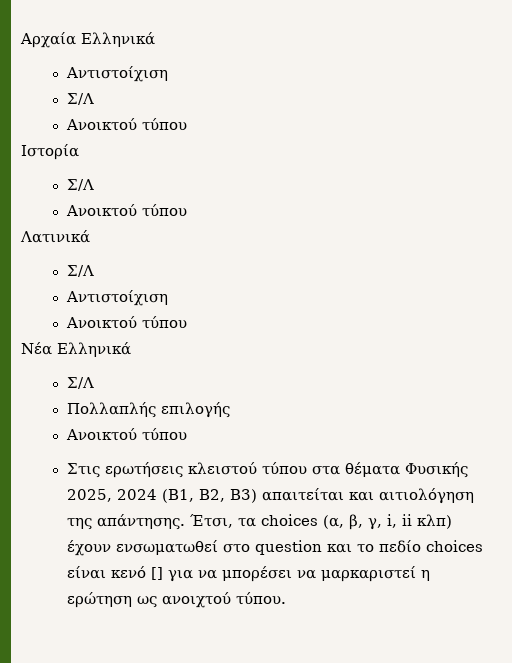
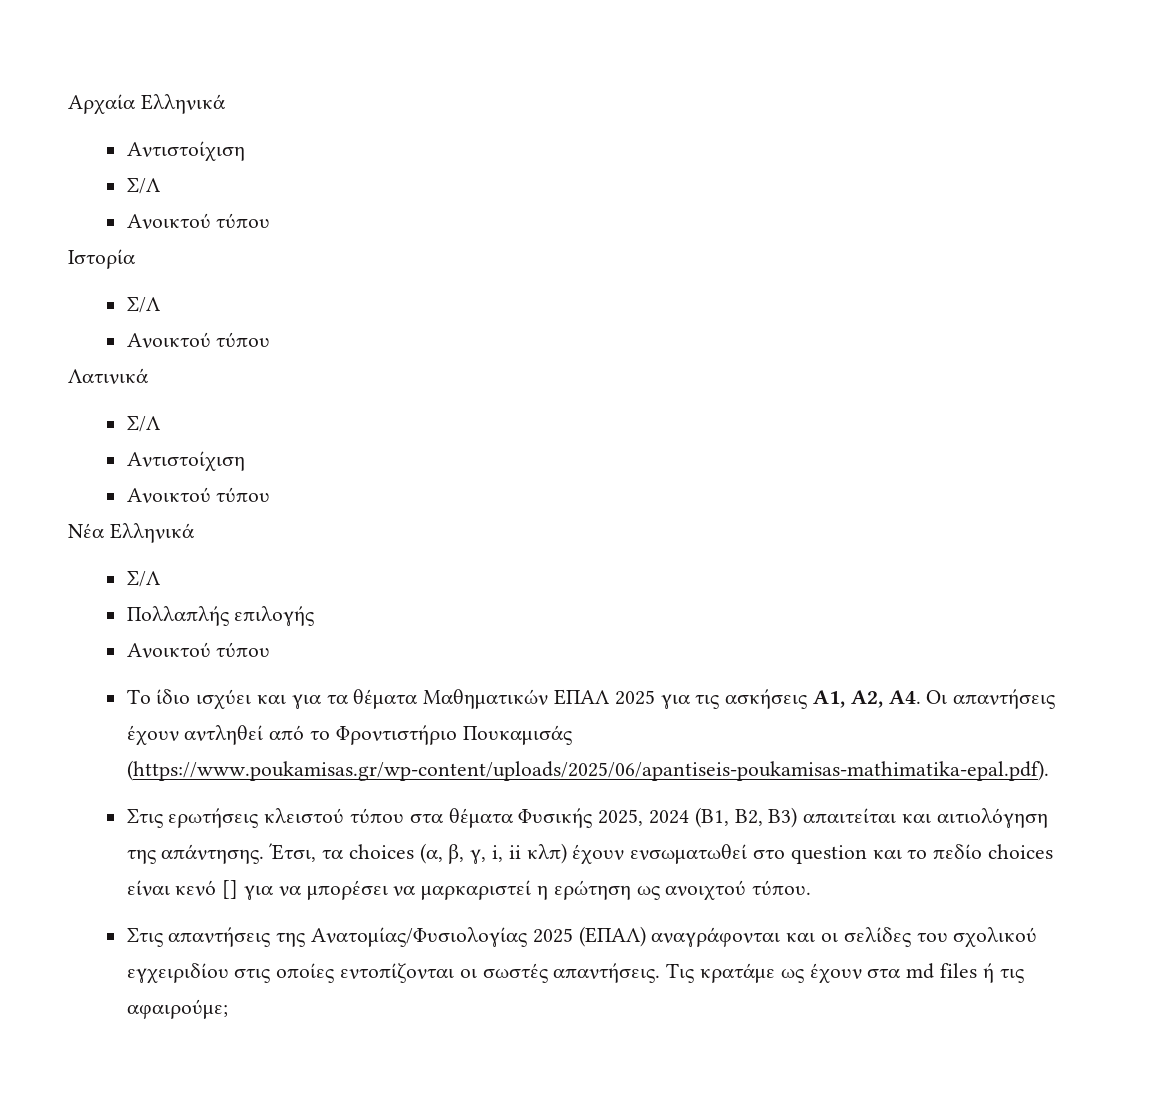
(187, 434) none -> [126,689,1056,710] [126,725,572,746] [126,760,1049,781] // Το ίδιο ισχύει και για τα θέματα Μαθηματικών ΕΠΑΛ 2025 για τις ασκήσεις Α1, Α2, Α4. Οι απαντήσεις έχουν αντληθεί από το Φροντιστήριο Πουκαμισάς (https://www.poukamisas.gr/wp-content/uploads/2025/06/apantiseis-poukamisas-mathimatika-epal.pdf).
(286, 598) none -> [126,926,1038,948] [126,963,1024,984] [126,999,228,1019] // Στις απαντήσεις της Ανατομίας/Φυσιολογίας 2025 (ΕΠΑΛ) αναγράφονται και οι σελίδες του σχολικού εγχειριδίου στις οποίες εντοπίζονται οι σωστές απαντήσεις. Τις κρατάμε ως έχουν στα md files ή τις αφαιρούμε;

